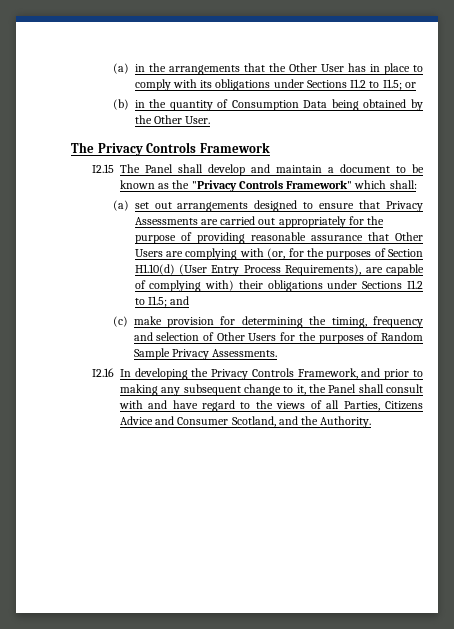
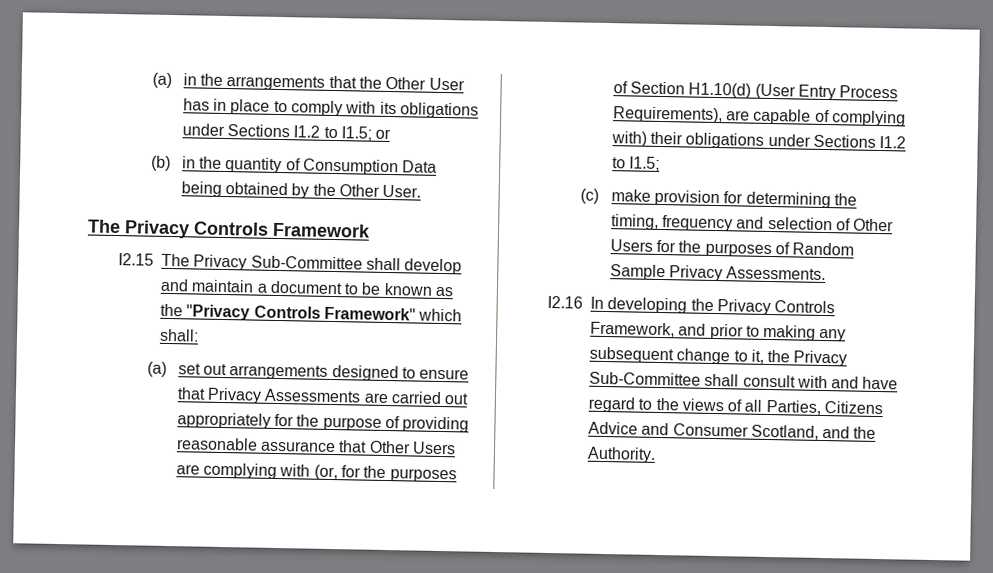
[144,164,173,173] Panel -> [193,254,363,271] Privacy Sub-Committee
[170,296,190,305] and -> (660, 163) none
[328,384,357,393] Panel -> [793,350,848,367] [588,371,701,386] Privacy Sub-Committee

